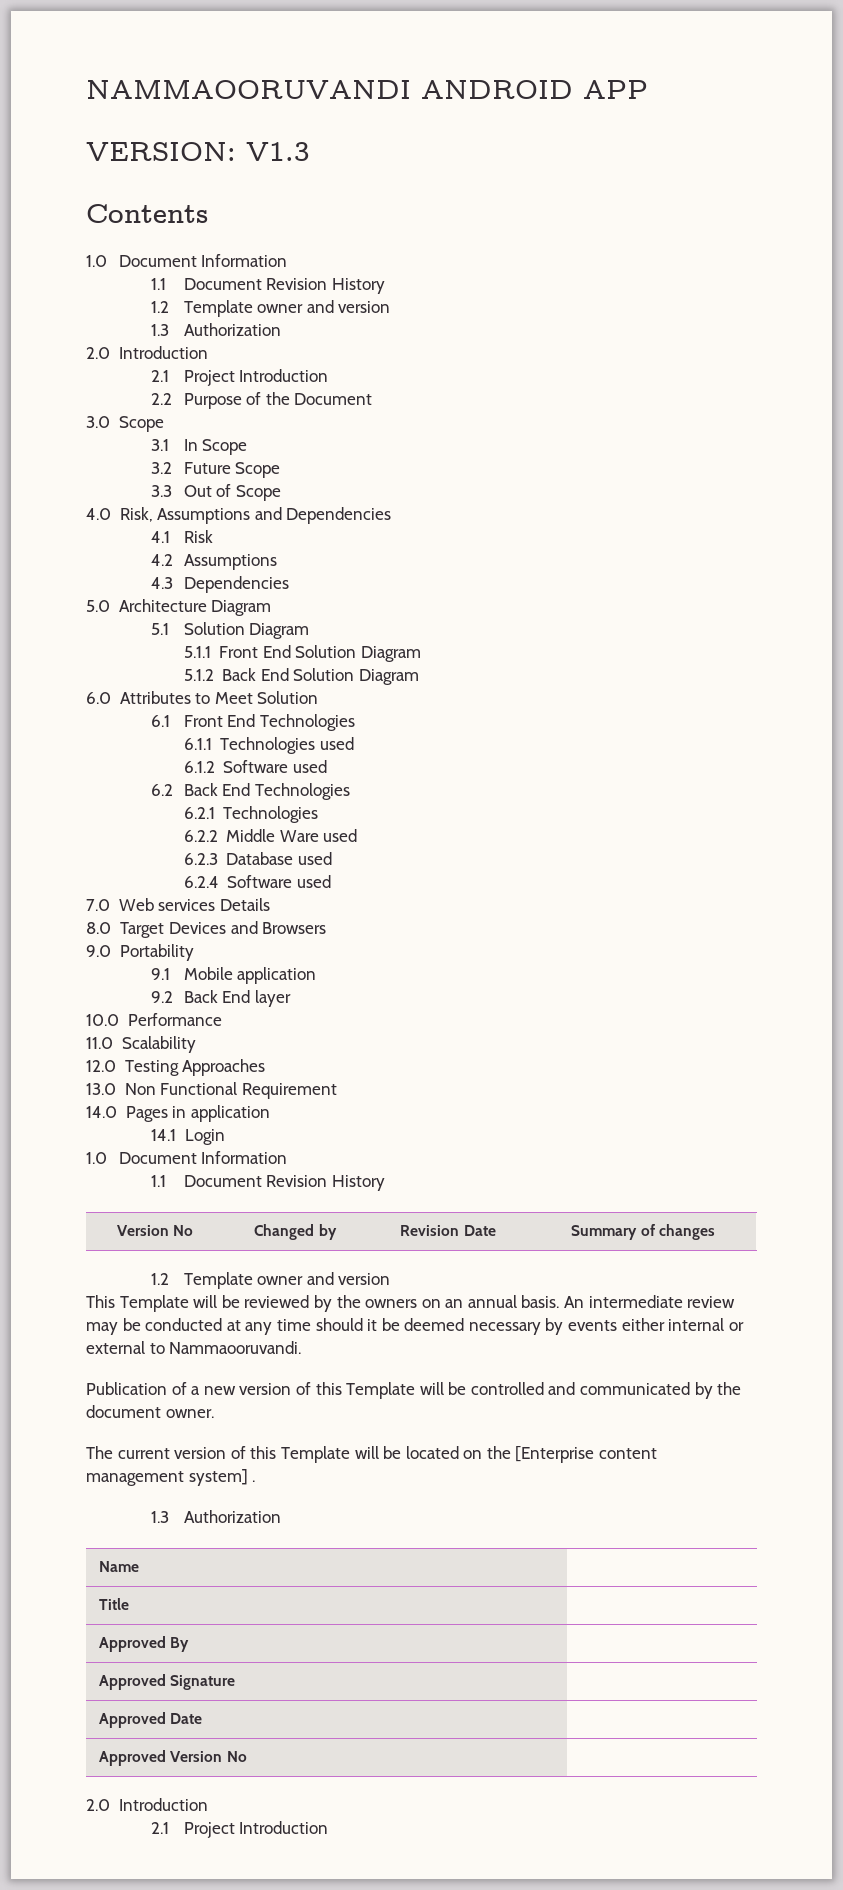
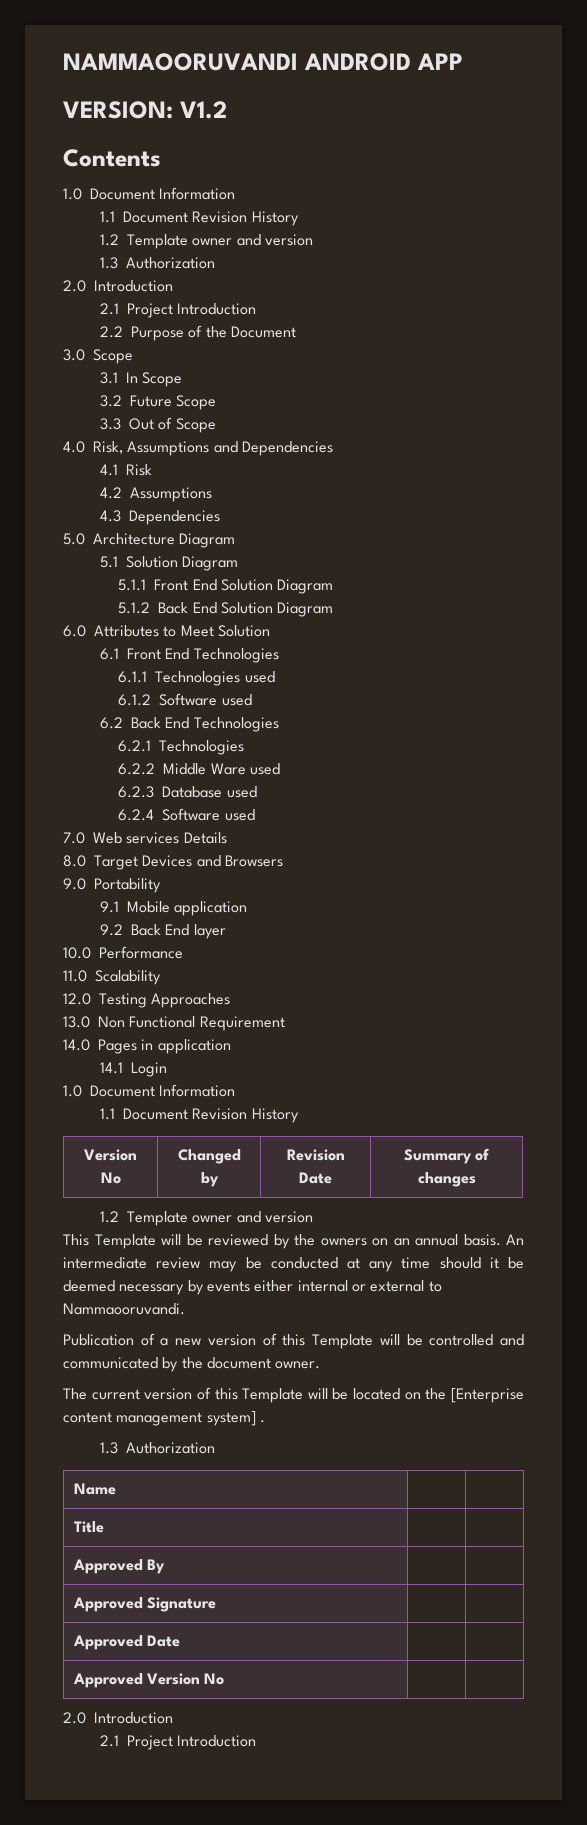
[246,142,310,161] V1.3 -> [180,101,227,119] V1.2

